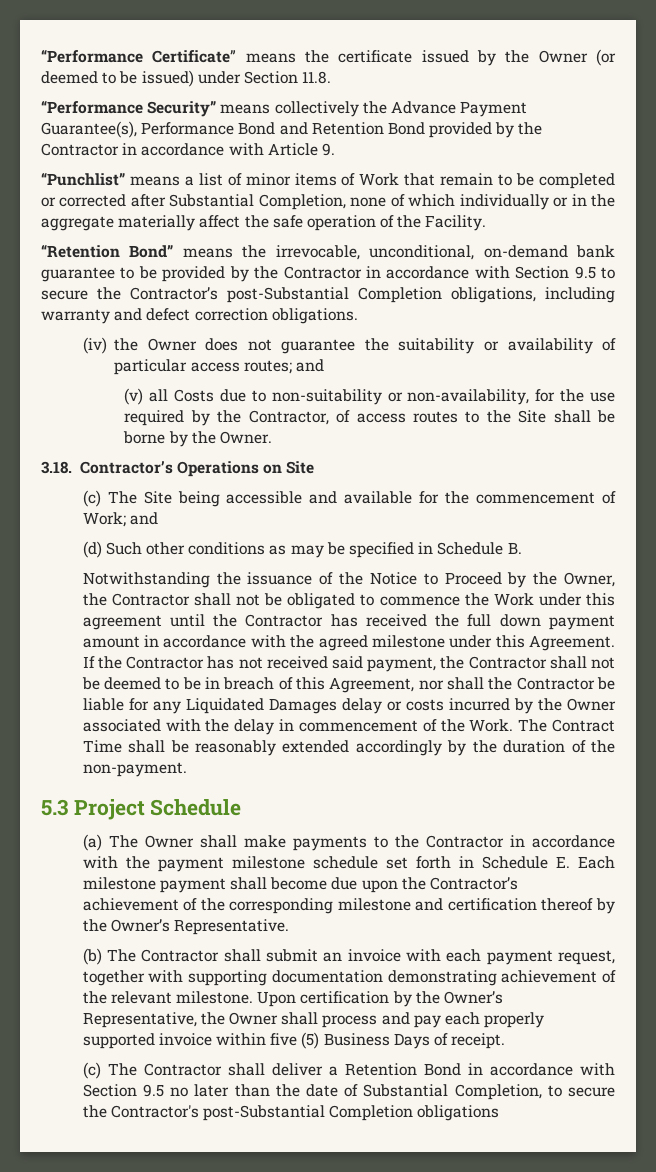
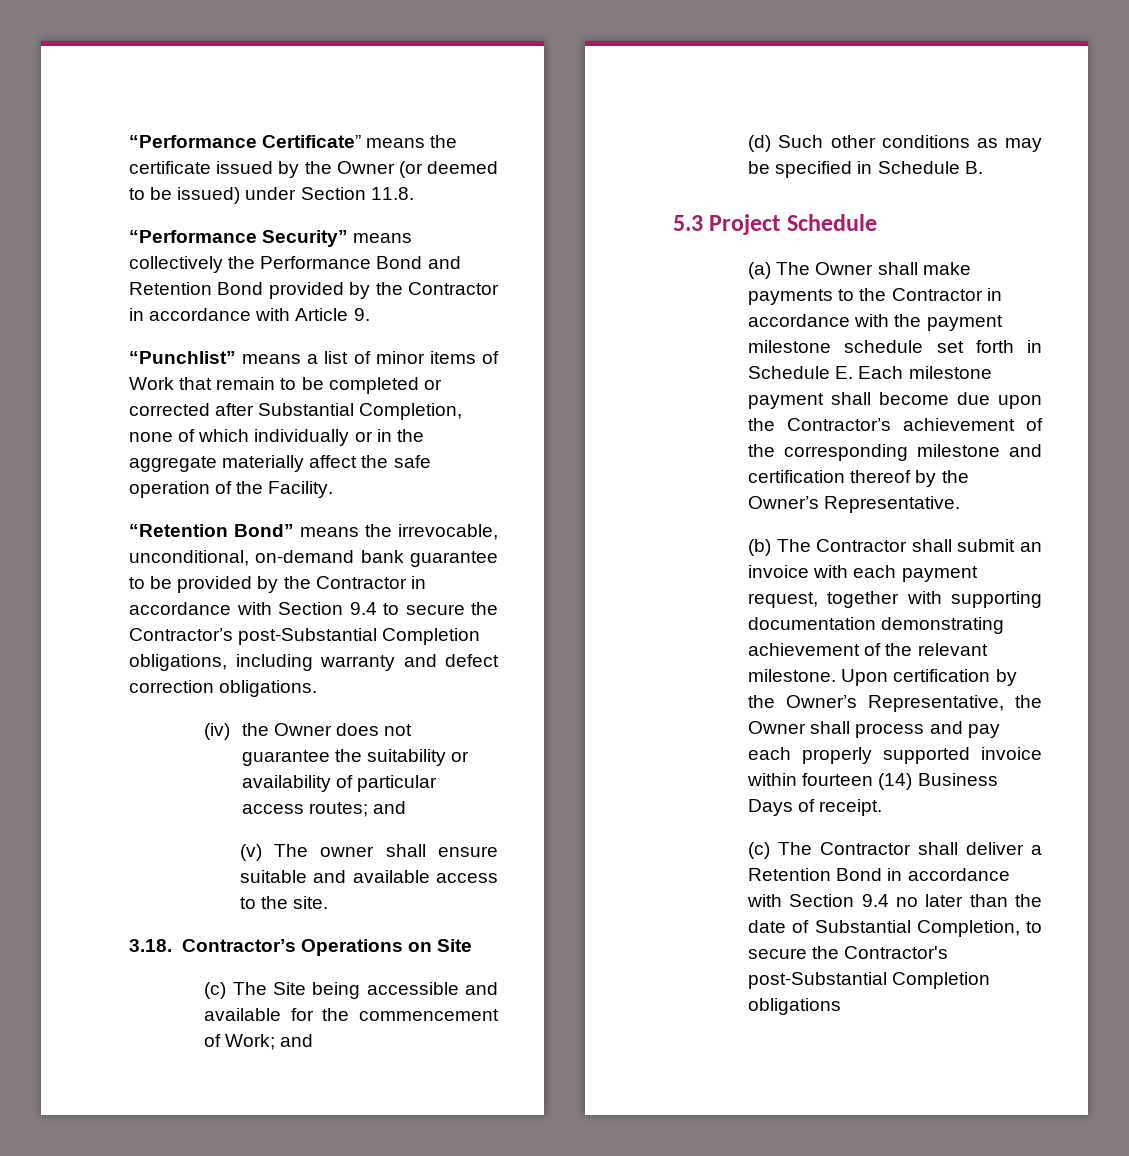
[390,101,528,117] [41,121,137,138] Advance Payment Guarantee(s), -> (256, 262) none
[574,266,596,279] 9.5 -> [349,602,377,615] 9.4
[149,389,615,405] [124,410,615,426] [123,431,272,447] all Costs due to non-suitability or non-availability, for the use required by the Contractor, of access routes to the Site shall be borne by the Owner. -> [274,844,498,857] [239,870,498,883] [239,896,328,909] The owner shall ensure suitable and available access to the site.
[82,572,615,588] [82,593,615,609] [82,614,615,630] [82,635,615,651] [82,656,615,672] [81,677,615,693] [82,698,616,714] [82,719,615,735] [82,740,615,756] [82,762,187,777] // Notwithstanding the issuance of the Notice to Proceed by the Owner, the Contractor shall not be obligated to commence the Work under this agreement until the Contractor has received the full down payment amount in accordance with the agreed milestone under this Agreement. If the Contractor has not received said payment, the Contractor shall not be deemed to be in breach of this Agreement, nor shall the Contractor be liable for any Liquidated Damages delay or costs incurred by the Owner associated with the delay in commencement of the Work. The Contract Time shall be reasonably extended accordingly by the duration of the non-payment. -> (983, 167) none
[270,1032,320,1049] five (5) -> [802,773,913,790] fourteen (14)
[142,1084,164,1097] 9.5 -> [861,894,889,907] 9.4

